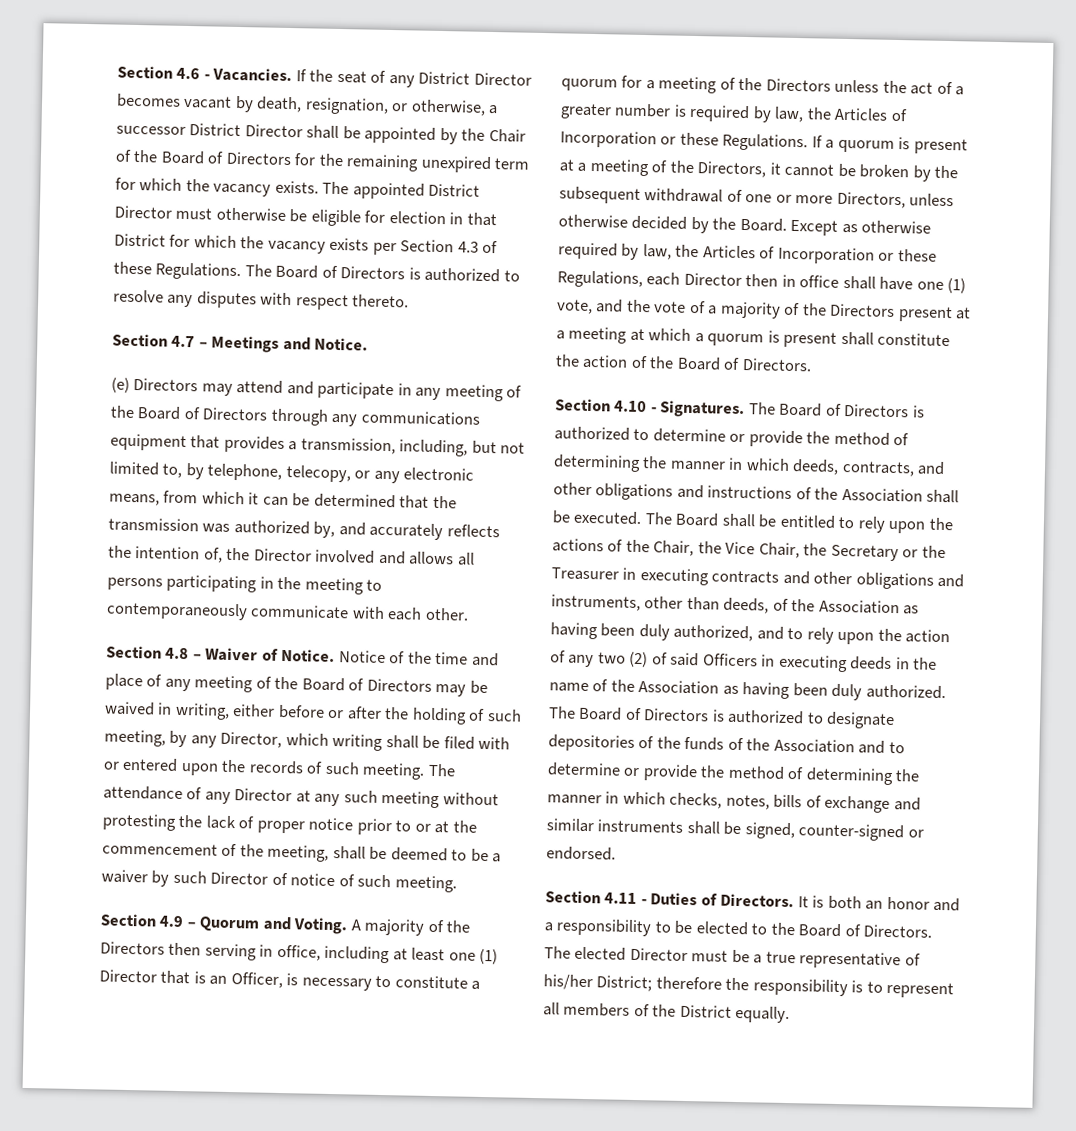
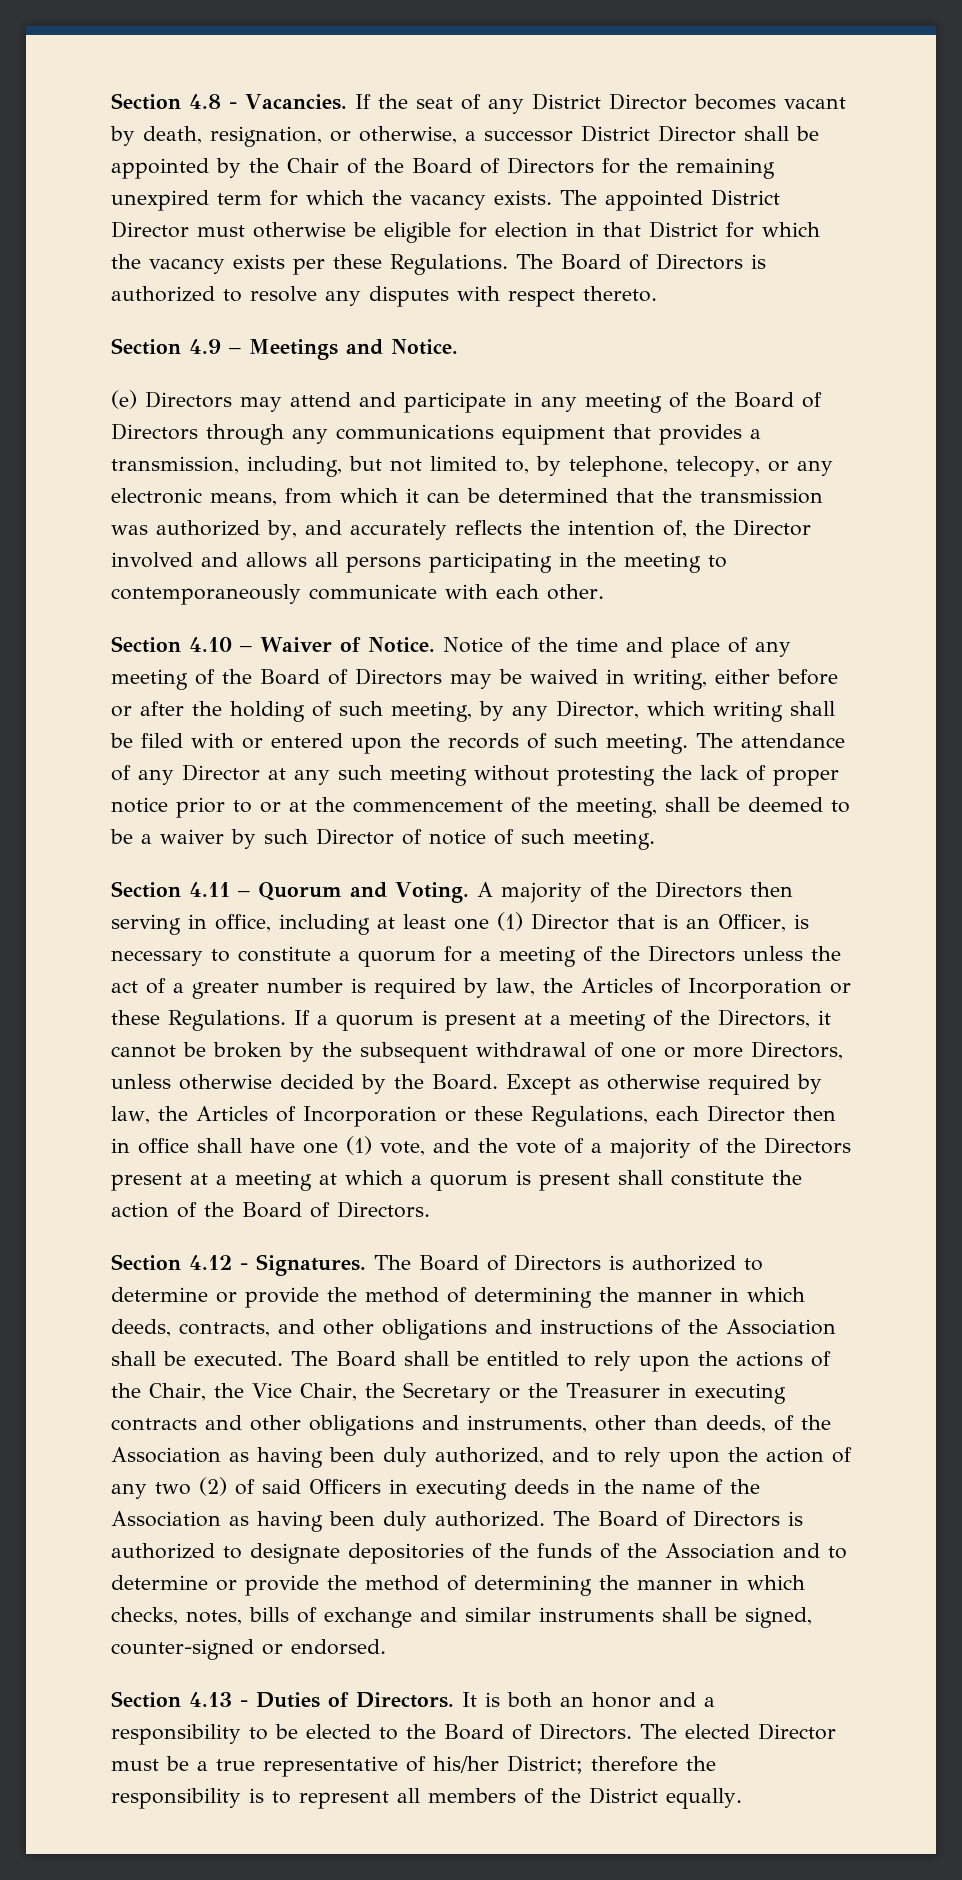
[117,65,201,80] Section 4.6 -> [111,93,221,110] Section 4.8
[400,239,499,254] Section 4.3 of -> (325, 266) none
[171,335,196,348] 4.7 -> [189,339,221,354] 4.9
[165,647,190,660] 4.8 -> [189,637,232,652] 4.10
[159,915,185,928] 4.9 -> [189,882,230,897] 4.11
[614,400,648,413] 4.10 -> [189,1255,232,1270] 4.12
[604,892,638,905] 4.11 -> [189,1692,232,1707] 4.13

